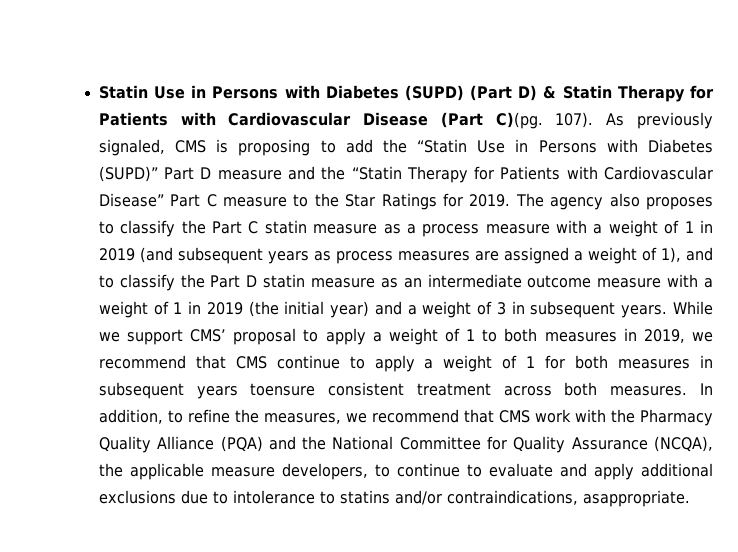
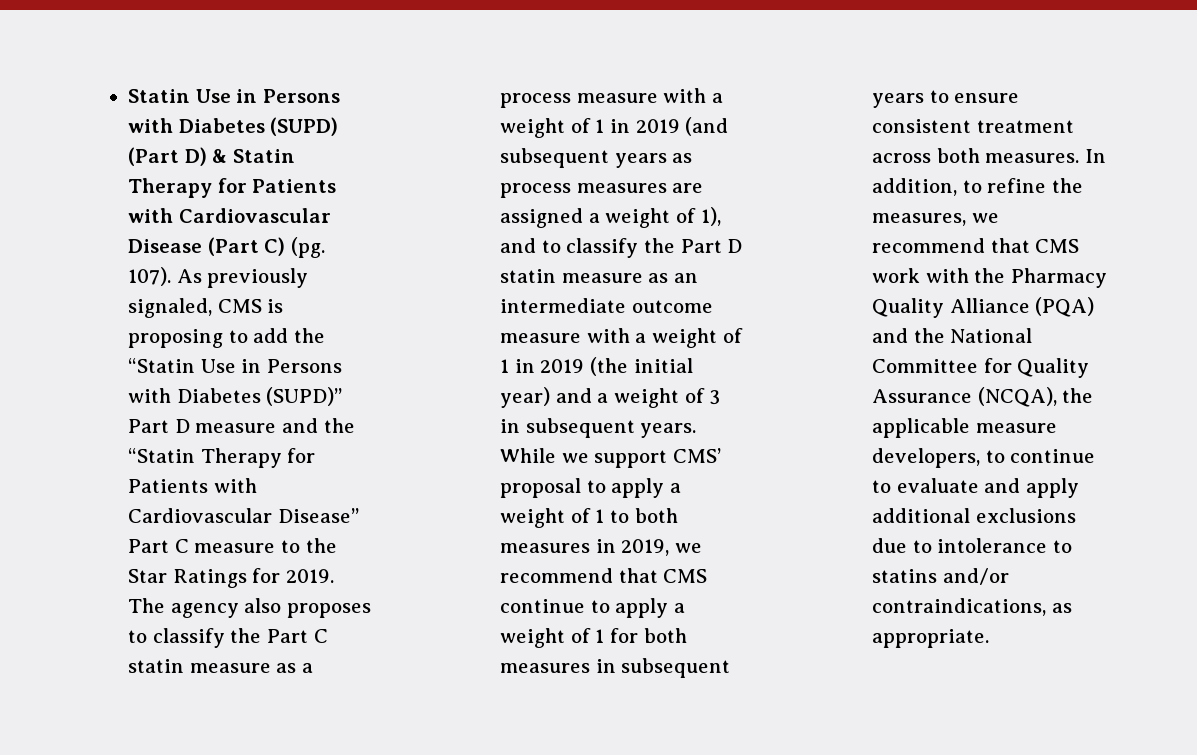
[495,112,543,129] C)(pg. -> [264,237,325,258] C) (pg.
[250,383,316,396] toensure -> [929,90,1020,103] to ensure
[582,490,690,507] asappropriate. -> [1051,603,1072,613] [872,629,990,648] as appropriate.

